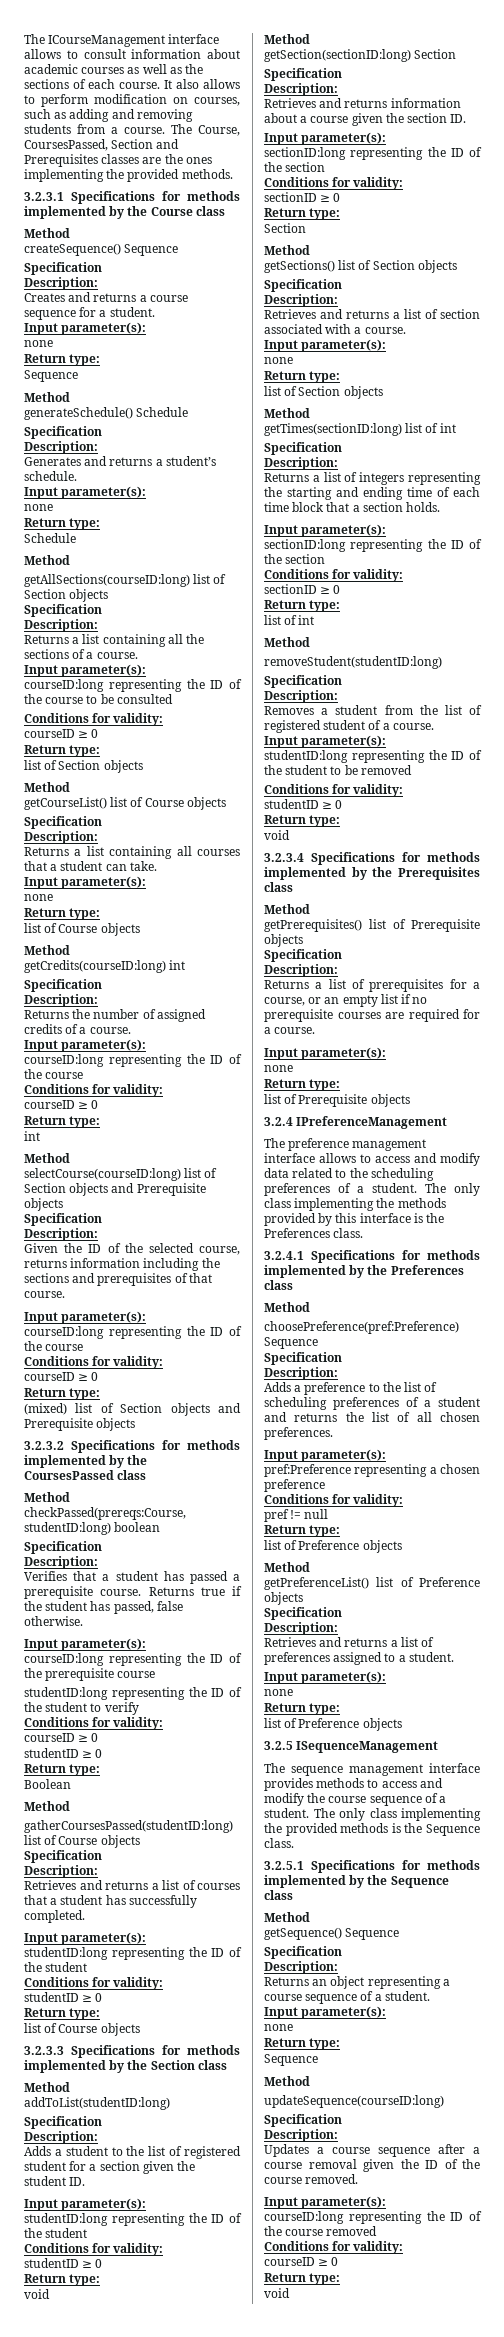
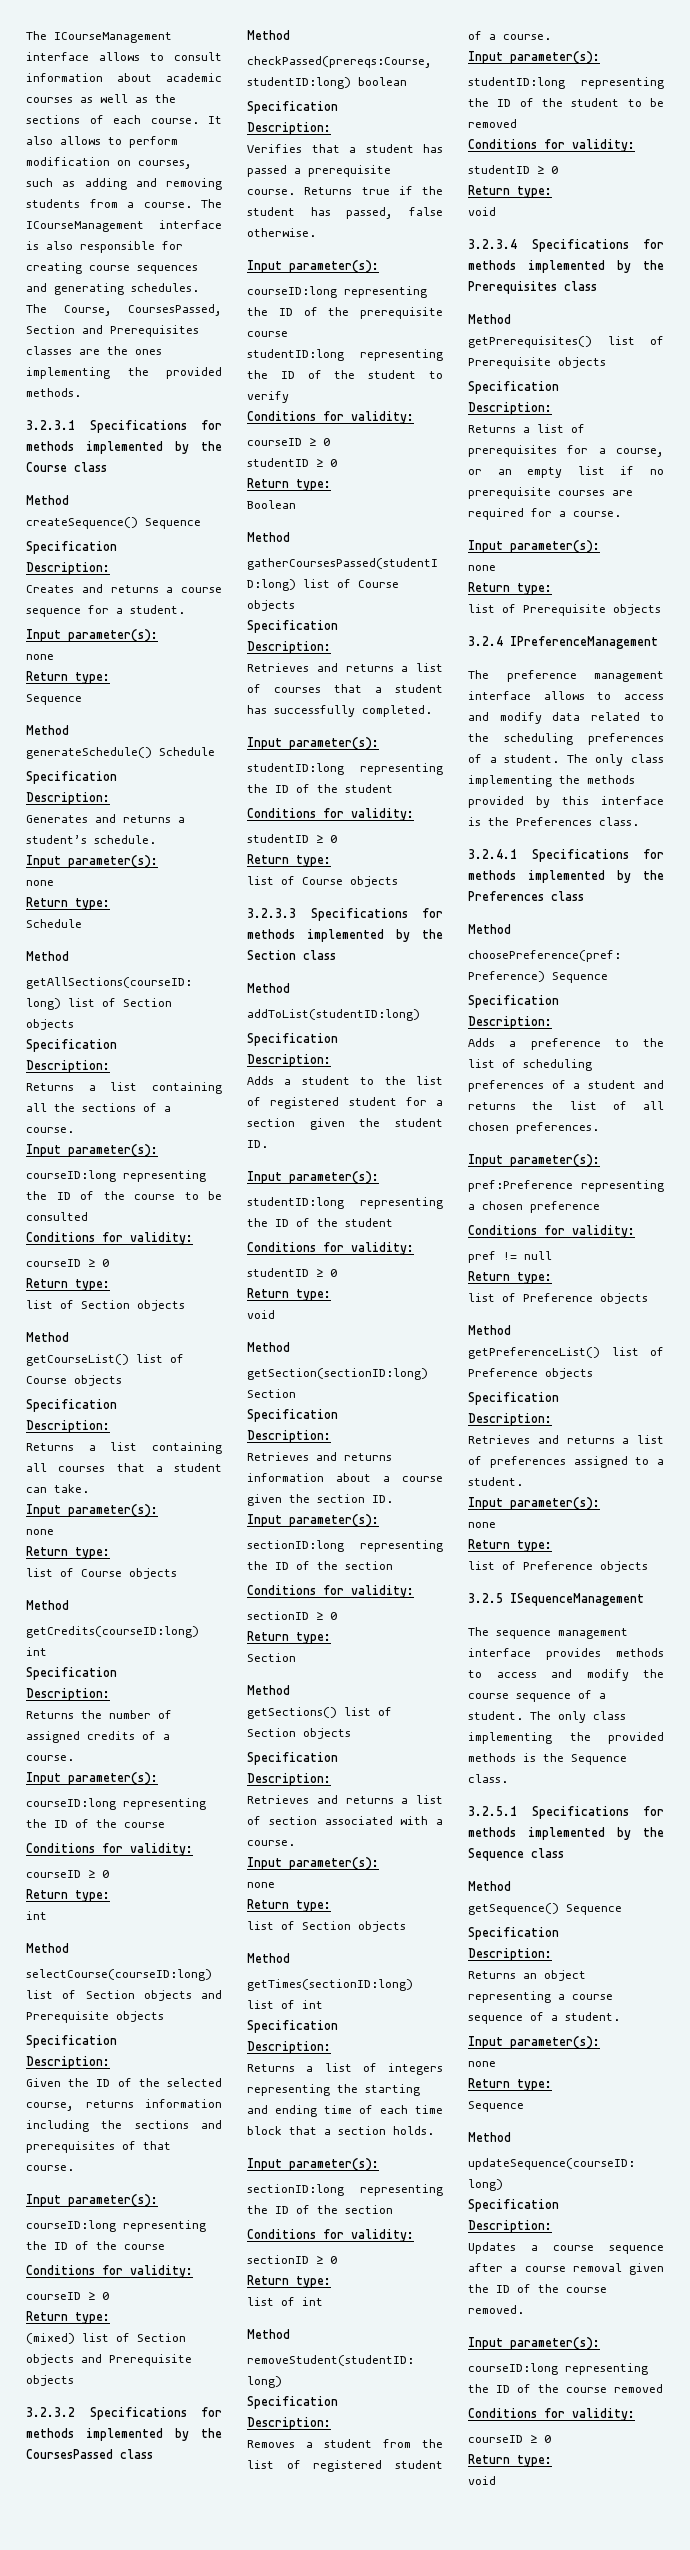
(192, 129) none -> [26,220,222,232] [26,241,183,253] [26,262,198,274] [26,283,199,295] [26,304,47,313] ICourseManagement interface is also responsible for creating course sequences and generating schedules. The

